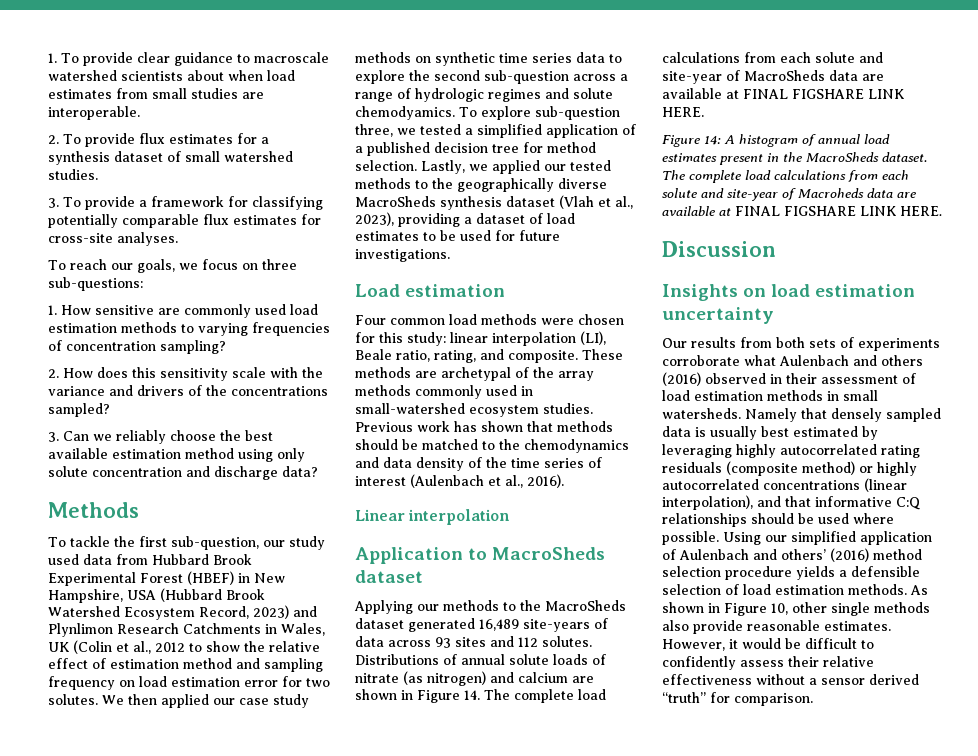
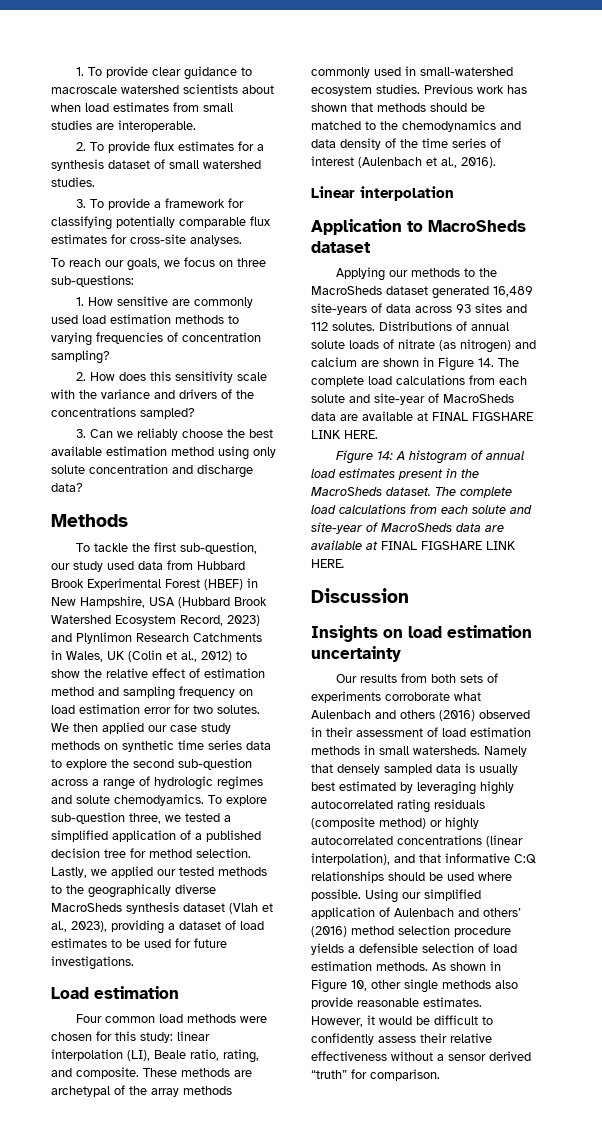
[155,642,185,652] 2012 -> [201,651,232,662] 2012)
[798,188,864,198] Macroheds -> [381,523,452,532] MacroSheds

